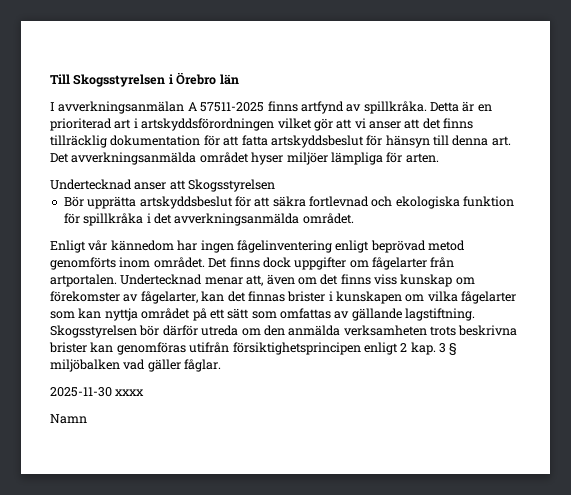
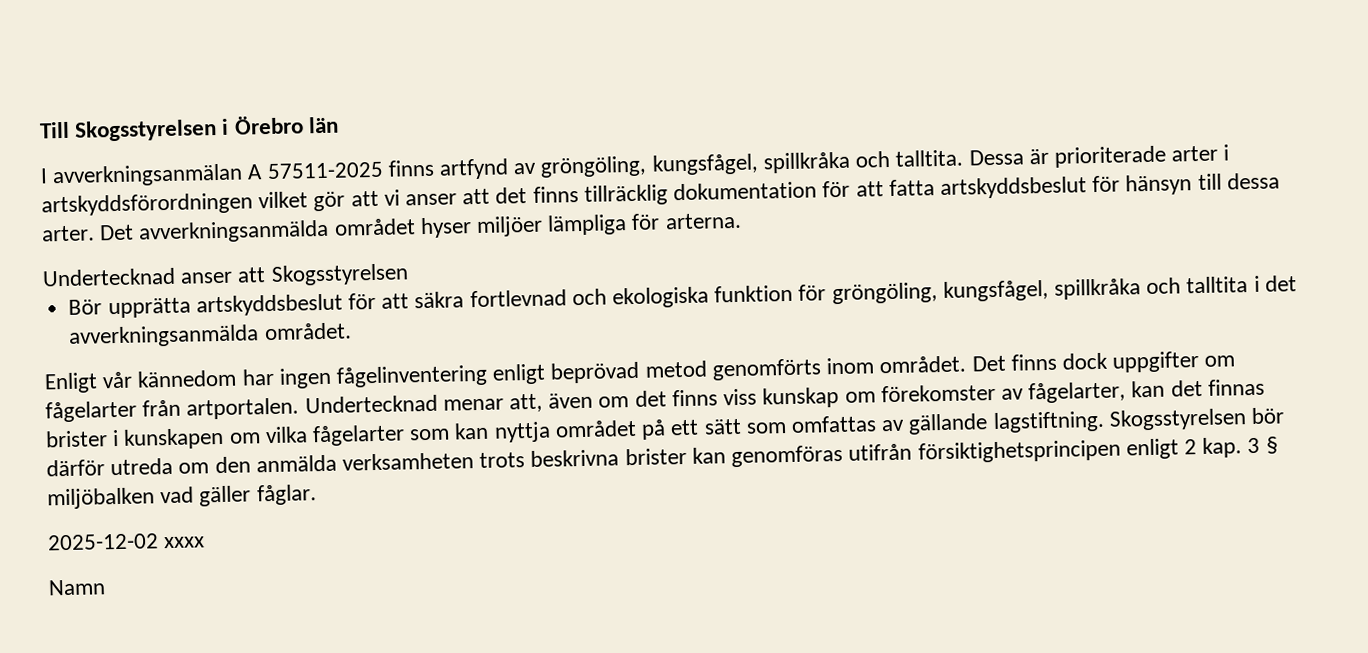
[363,101,492,114] [50,118,132,131] spillkråka. Detta är en prioriterad art -> [540,145,1219,178] gröngöling, kungsfågel, spillkråka och talltita. Dessa är prioriterade arter
[452,135,511,146] denna art. -> [1226,172,1280,190] [41,225,95,242] dessa arter.
[405,153,439,163] arten. -> [664,212,742,230] arterna.
[83,213,144,226] spillkråka -> [831,276,1249,305] gröngöling, kungsfågel, spillkråka och talltita
[50,387,112,397] 2025-11-30 -> [47,533,159,551] 2025-12-02

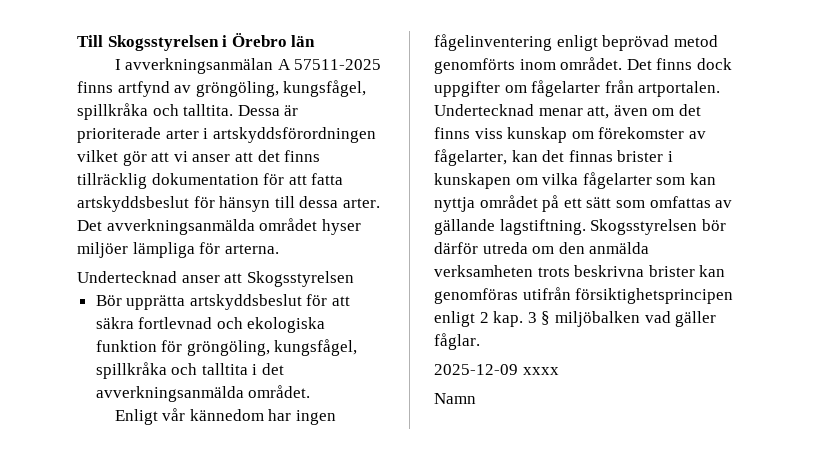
[47,533,159,551] 2025-12-02 -> [434,364,518,375] 2025-12-09

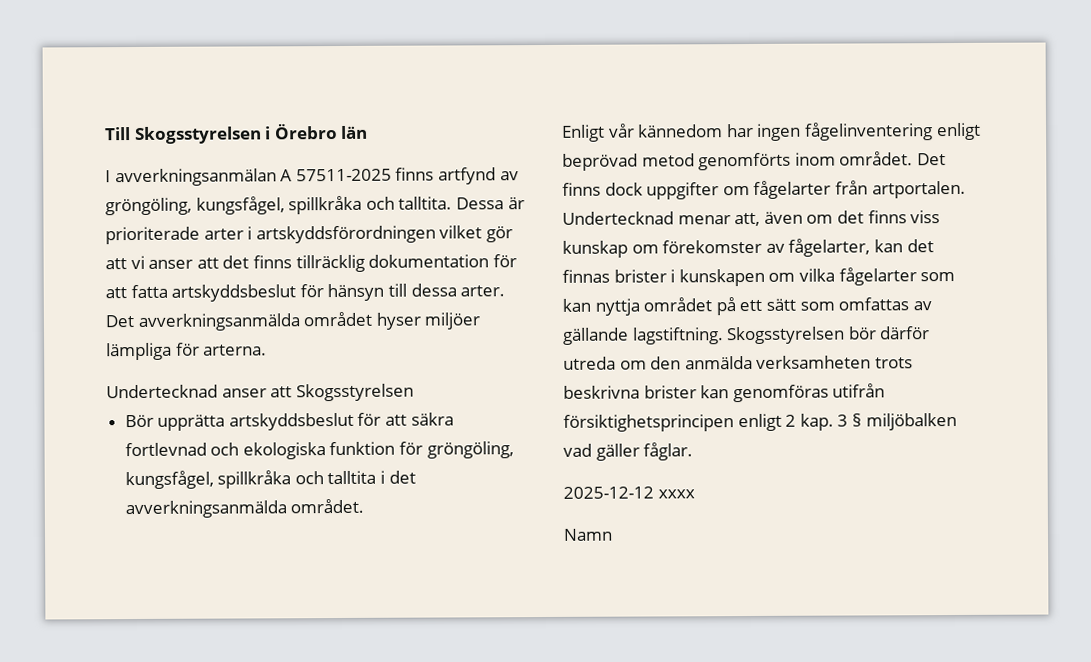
[434,364,518,375] 2025-12-09 -> [563,486,654,499] 2025-12-12

